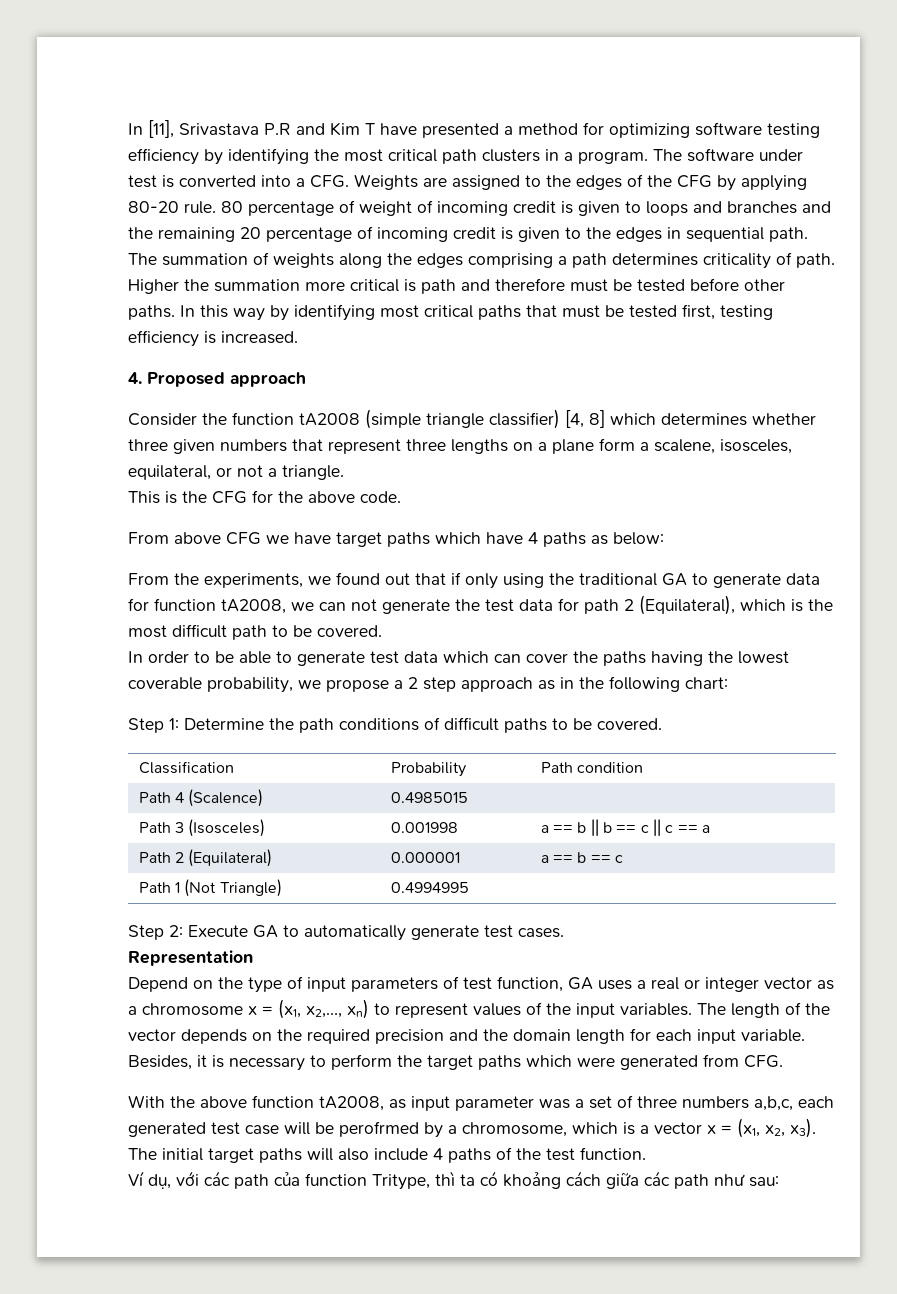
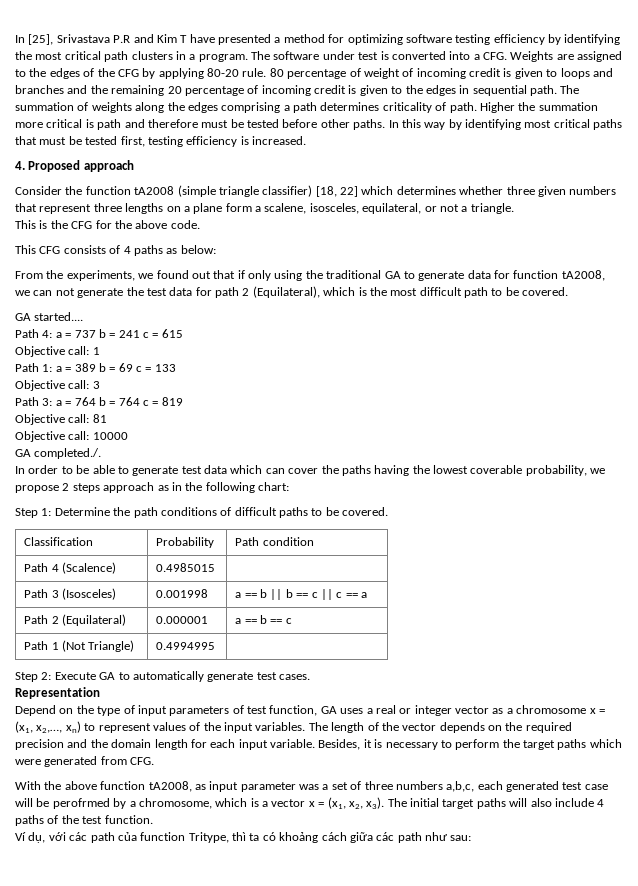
[128,120,174,138] In [11], -> [15,34,54,45] In [25],
[565,410,605,428] [4, 8] -> [315,186,358,197] [18, 22]
[128,532,523,547] From above CFG we have target paths which have -> [15,245,121,254] This CFG consists of
(382, 631) none -> [15,312,84,321] [15,329,183,338] [15,346,100,357] [15,363,176,372] [15,380,100,391] [15,397,183,406] [15,414,107,425] [15,431,128,442] [15,448,102,459] // GA started.... // Path 4: a = 737 b = 241 c = 615 // Objective call: 1 // Path 1: a = 389 b = 69 c = 133 // Objective call: 3 // Path 3: a = 764 b = 764 c = 819 // Objective call: 81 // Objective call: 10000 // GA completed./.
[394,677,456,692] a 2 step -> [62,483,100,493] 2 steps

